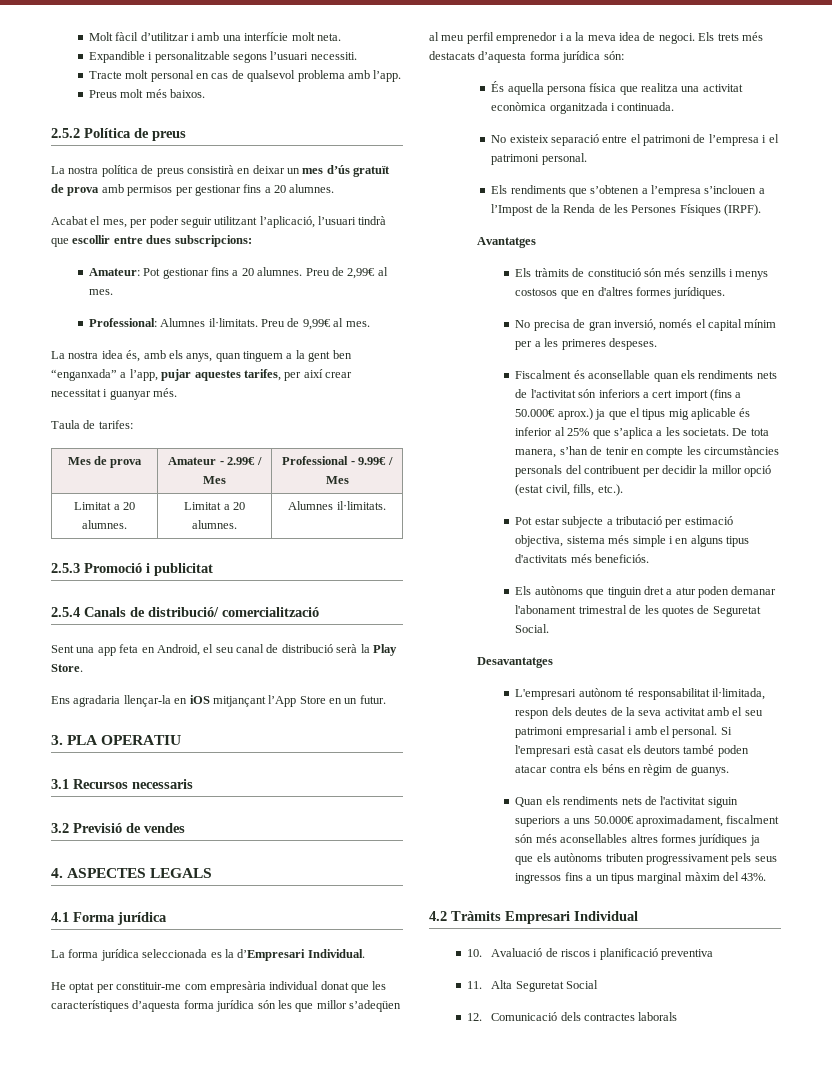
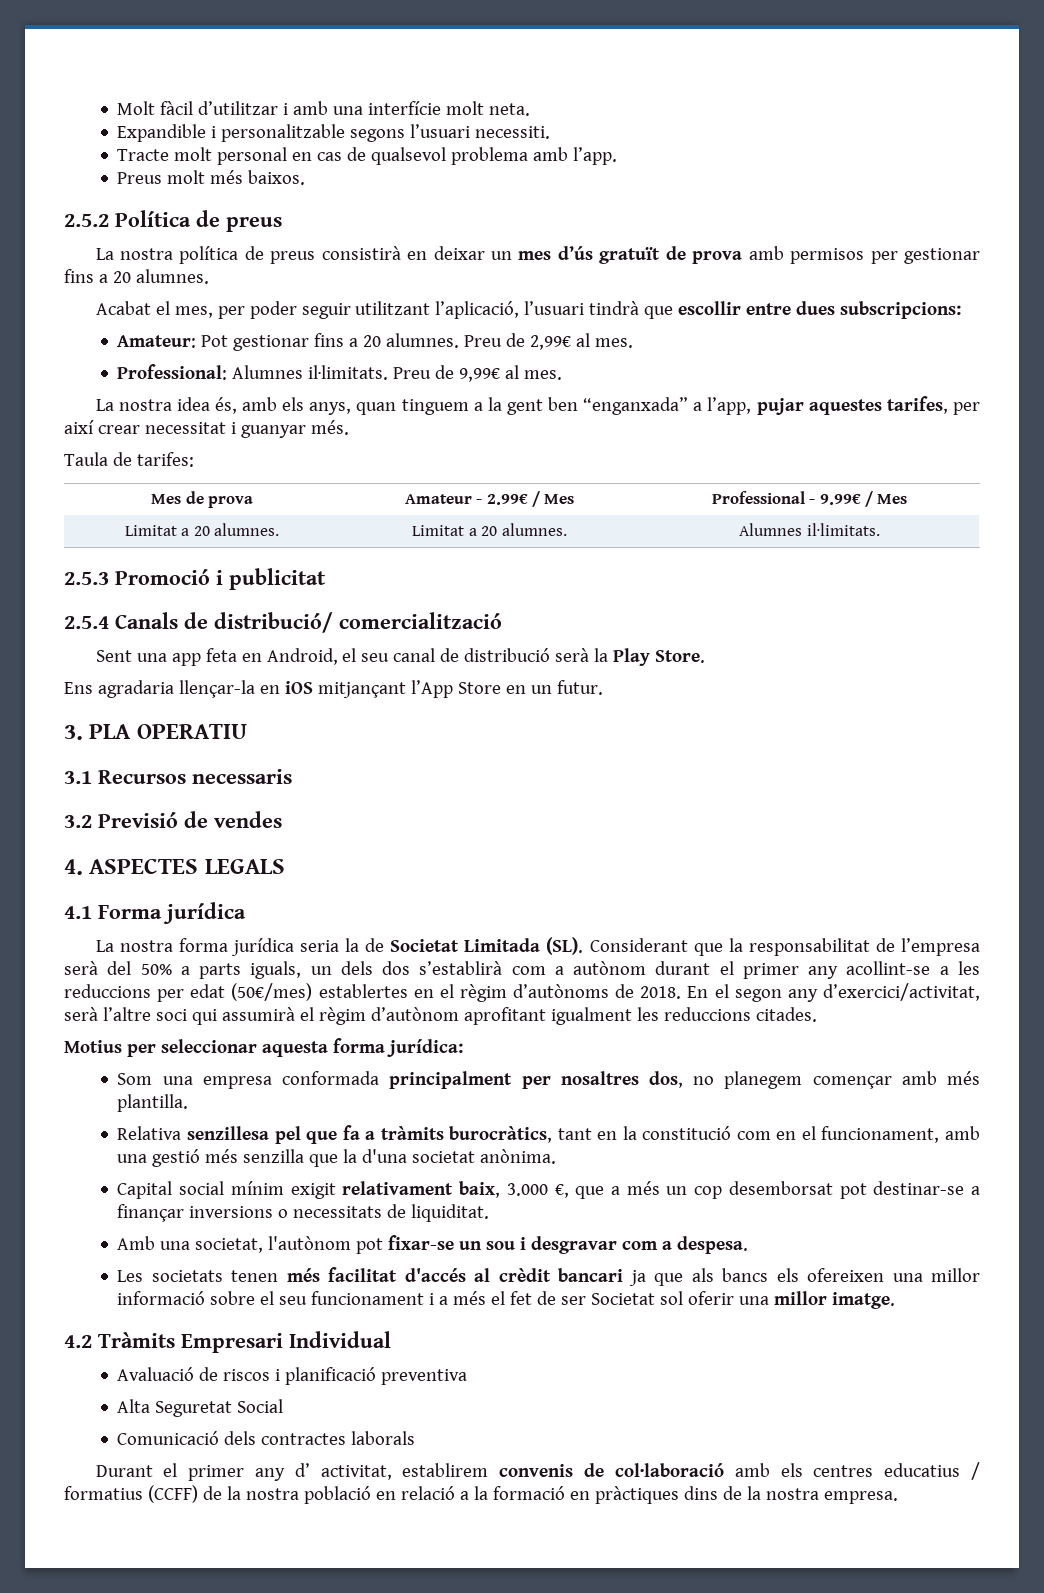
[68,949,365,961] [51,981,387,993] [51,1000,401,1012] [429,32,763,44] [429,51,624,63] [491,81,743,95] [491,102,675,114] [491,134,779,146] [491,153,587,165] [491,185,765,197] [491,204,762,216] [477,237,537,248] [515,268,769,280] [515,287,726,299] [515,319,777,331] [515,338,657,350] [515,370,777,382] [515,389,742,401] [515,408,751,420] [515,427,769,439] [515,446,780,458] [515,465,772,477] [515,484,623,496] [515,516,733,528] [515,535,750,547] [515,554,650,563] [515,586,777,598] [515,605,761,617] [515,624,550,633] [477,657,554,668] [515,688,765,700] [515,707,763,719] [515,726,732,738] [515,745,749,757] [515,764,730,776] [515,796,738,808] [515,815,780,827] [515,834,760,846] [515,853,777,865] [515,872,767,884] forma jurídica seleccionada es la d’Empresari Individual. // He optat per constituir-me com empresària individual donat que les característiques d’aquesta forma jurídica són les que millor s’adeqüen al meu perfil emprenedor i a la meva idea de negoci. Els trets més destacats d’aquesta forma jurídica són: // És aquella persona física que realitza una activitat econòmica organitzada i continuada. // No existeix separació entre el patrimoni de l’empresa i el patrimoni personal. // Els rendiments que s’obtenen a l’empresa s’inclouen a l’Impost de la Renda de les Persones Físiques (IRPF). // Avantatges // Els tràmits de constitució són més senzills i menys costosos que en d'altres formes jurídiques. // No precisa de gran inversió, només el capital mínim per a les primeres despeses. // Fiscalment és aconsellable quan els rendiments nets de l'activitat són inferiors a cert import (fins a 50.000€ aprox.) ja que el tipus mig aplicable és inferior al 25% que s’aplica a les societats. De tota manera, s’han de tenir en compte les circumstàncies personals del contribuent per decidir la millor opció (estat civil, fills, etc.). // Pot estar subjecte a tributació per estimació objectiva, sistema més simple i en alguns tipus d'activitats més beneficiós. // Els autònoms que tinguin dret a atur poden demanar l'abonament trimestral de les quotes de Seguretat Social. // Desavantatges // L'empresari autònom té responsabilitat il·limitada, respon dels deutes de la seva activitat amb el seu patrimoni empresarial i amb el personal. Si l'empresari està casat els deutors també poden atacar contra els béns en règim de guanys. // Quan els rendiments nets de l'activitat siguin superiors a uns 50.000€ aproximadament, fiscalment són més aconsellables altres formes jurídiques ja que els autònoms tributen progressivament pels seus ingressos fins a un tipus marginal màxim del 43%. -> [119,937,981,956] [64,961,981,979] [64,983,980,1002] [64,1007,817,1025] [64,1038,463,1057] [117,1071,981,1089] [117,1094,189,1112] [117,1125,980,1144] [117,1149,557,1167] [117,1181,980,1199] [117,1204,490,1222] [117,1235,749,1254] [117,1267,980,1286] [117,1291,896,1309] nostra forma jurídica seria la de Societat Limitada (SL). Considerant que la responsabilitat de l’empresa serà del 50% a parts iguals, un dels dos s’establirà com a autònom durant el primer any acollint-se a les reduccions per edat (50€/mes) establertes en el règim d’autònoms de 2018. En el segon any d’exercici/activitat, serà l’altre soci qui assumirà el règim d’autònom aprofitant igualment les reduccions citades. // Motius per seleccionar aquesta forma jurídica: // Som una empresa conformada principalment per nosaltres dos, no planegem començar amb més plantilla. // Relativa senzillesa pel que fa a tràmits burocràtics, tant en la constitució com en el funcionament, amb una gestió més senzilla que la d'una societat anònima. // Capital social mínim exigit relativament baix, 3.000 €, que a més un cop desemborsat pot destinar-se a finançar inversions o necessitats de liquiditat. // Amb una societat, l'autònom pot fixar-se un sou i desgravar com a despesa. // Les societats tenen més facilitat d'accés al crèdit bancari ja que als bancs els ofereixen una millor informació sobre el seu funcionament i a més el fet de ser Societat sol oferir una millor imatge.
[466,949,482,957] 10. -> (391, 1339) none
[466,981,482,989] 11. -> (468, 1377) none
[466,1013,482,1021] 12. -> (284, 1406) none
(678, 1016) none -> [95,1462,981,1481] [64,1485,898,1504] // Durant el primer any d’ activitat, establirem convenis de col·laboració amb els centres educatius / formatius (CCFF) de la nostra població en relació a la formació en pràctiques dins de la nostra empresa.

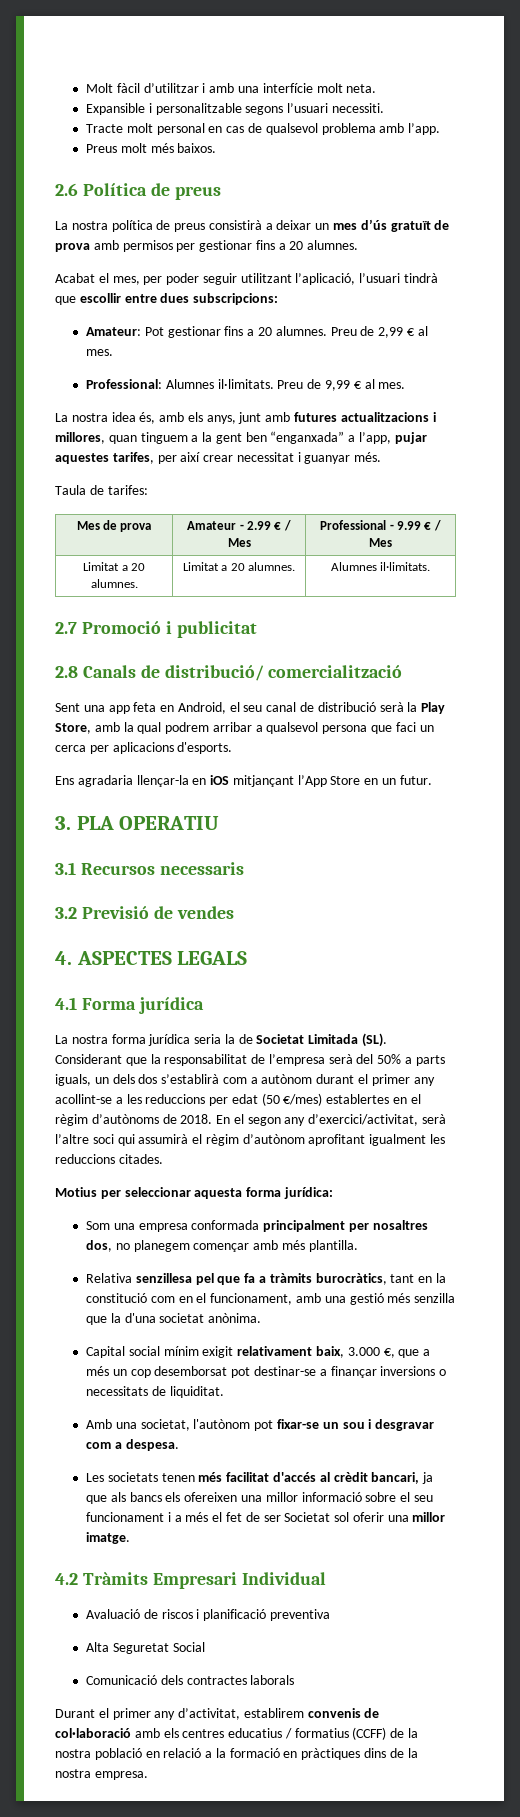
[117,124,207,142] Expandible -> [86,103,146,115] Expansible
[64,214,109,227] 2.5.2 -> [55,183,78,196] 2.6
[407,251,428,260] en -> [265,223,273,230] a
[530,335,572,350] 2,99€ -> [378,327,414,338] 2,99 €
[459,368,501,382] 9,99€ -> [324,380,361,391] 9,99 €
(352, 408) none -> [238,412,436,424] [55,432,105,444] junt amb futures actualitzacions i millores,
[486,494,528,505] 2.99€ -> [247,521,282,530] 2.99 €
[819,494,861,505] 9.99€ -> [397,521,432,530] 9.99 €
[64,572,109,585] 2.5.3 -> [55,622,77,634] 2.7
[64,616,109,629] 2.5.4 -> [55,666,78,678] 2.8
[655,650,706,663] Store. -> [55,722,434,734] [55,742,233,754] Store, amb la qual podrem arribar a qualsevol persona que faci un cerca per aplicacions d'esports.
[231,983,313,1001] (50€/mes) -> [261,1093,323,1106] (50 €/mes)
[558,1268,624,1282] bancari -> [371,1472,420,1484] bancari,
[294,1463,392,1480] d’ activitat, -> [178,1708,241,1720] d’activitat,

